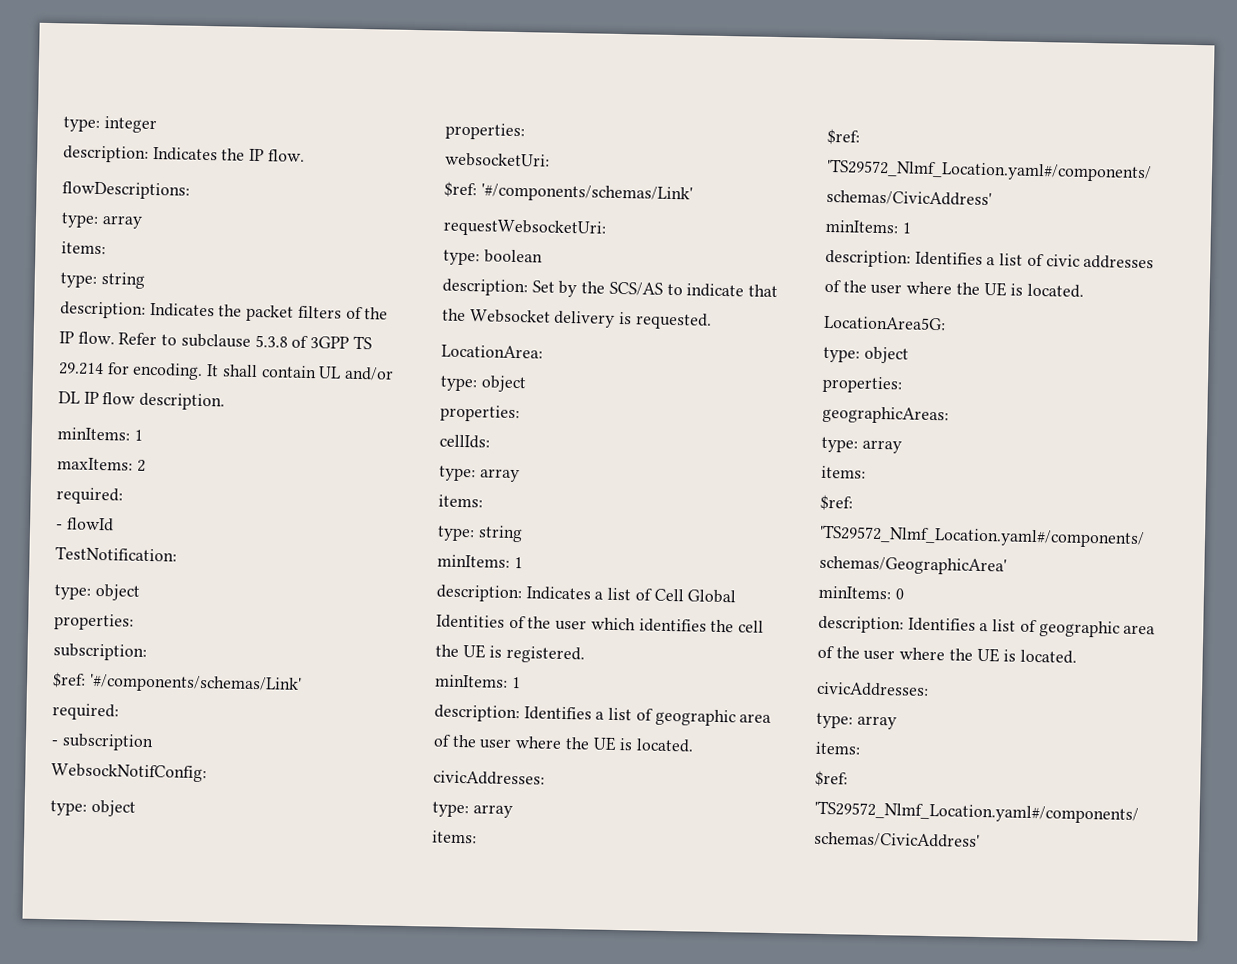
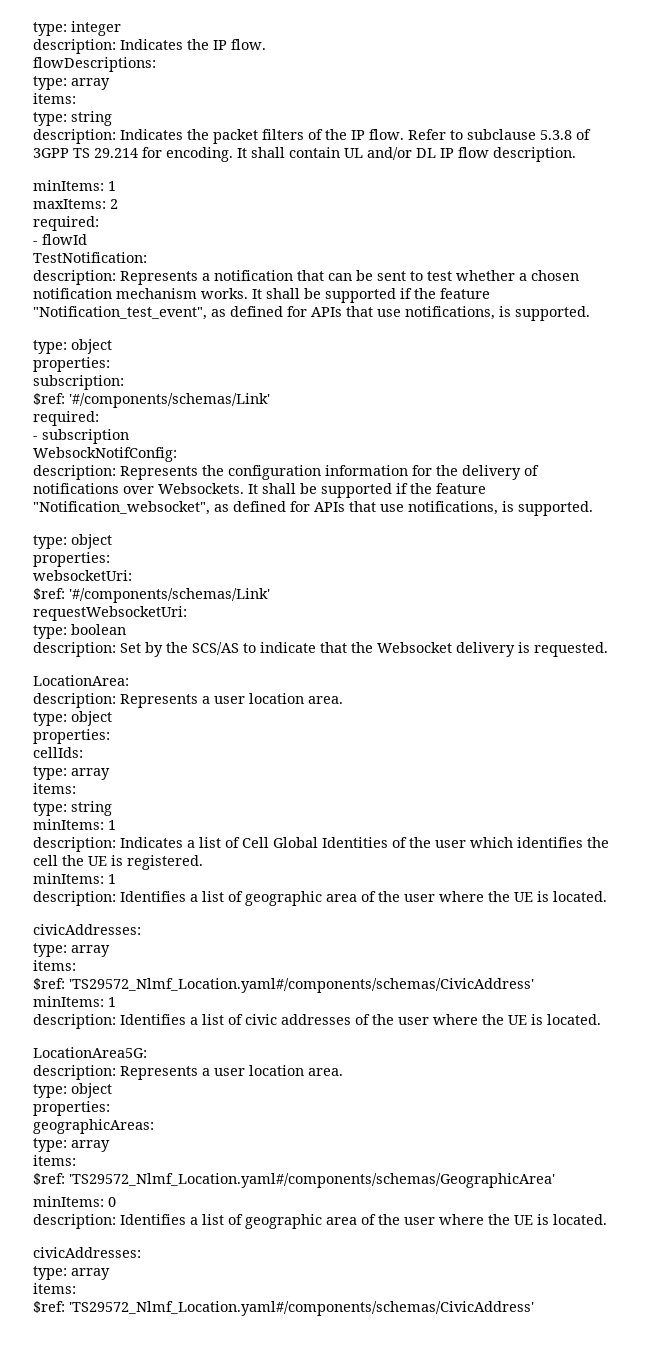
(177, 554) none -> [33,270,579,285] [33,288,490,303] [33,306,590,321] // description: Represents a notification that can be sent to test whether a chosen notification mechanism works. It shall be supported if the feature "Notification_test_event", as defined for APIs that use notifications, is supported.
(207, 773) none -> [33,465,539,480] [33,483,486,498] [33,501,593,516] // description: Represents the configuration information for the delivery of notifications over Websockets. It shall be supported if the feature "Notification_websocket", as defined for APIs that use notifications, is supported.
(543, 351) none -> [33,693,343,708] // description: Represents a user location area.
(946, 323) none -> [33,1065,343,1080] // description: Represents a user location area.

